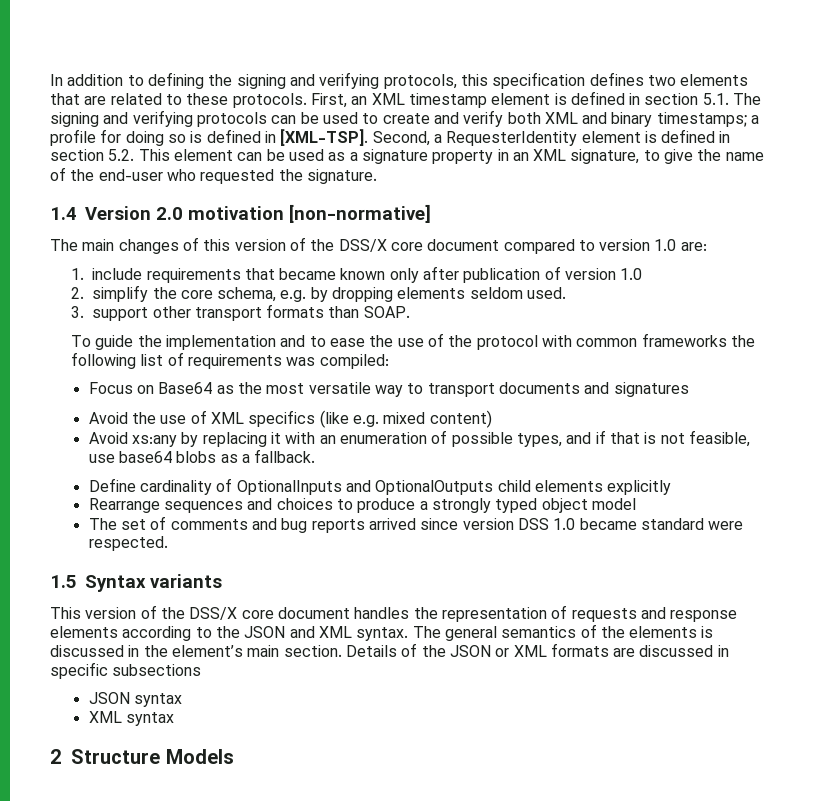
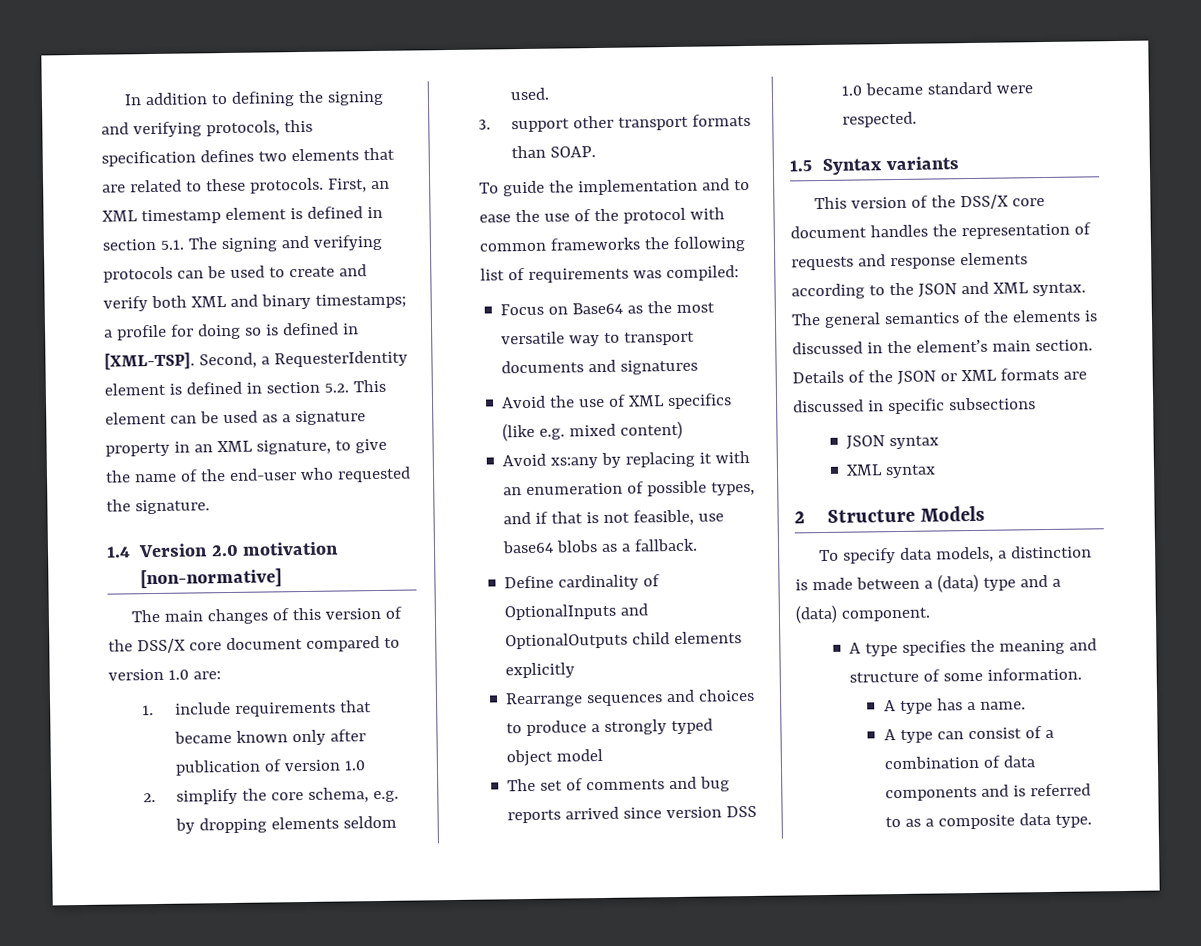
(234, 756) none -> [819,545,1093,564] [795,573,1061,593] [795,604,931,624] [849,638,1098,657] [849,667,1083,683] [883,698,1026,715] [883,726,1054,744] [883,755,1035,770] [884,783,1091,802] [884,812,1092,830] // To specify data models, a distinction is made between a (data) type and a (data) component. // A type specifies the meaning and structure of some information. // A type has a name. // A type can consist of a combination of data components and is referred to as a composite data type.

